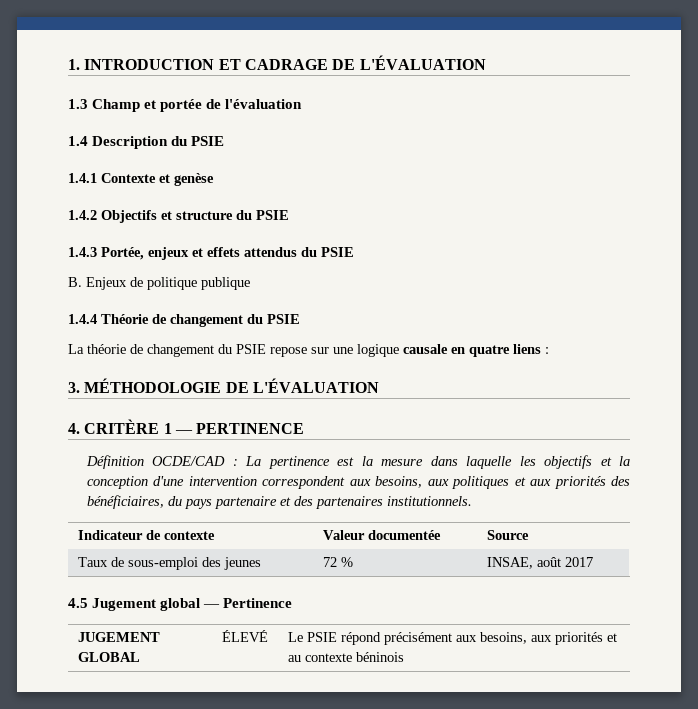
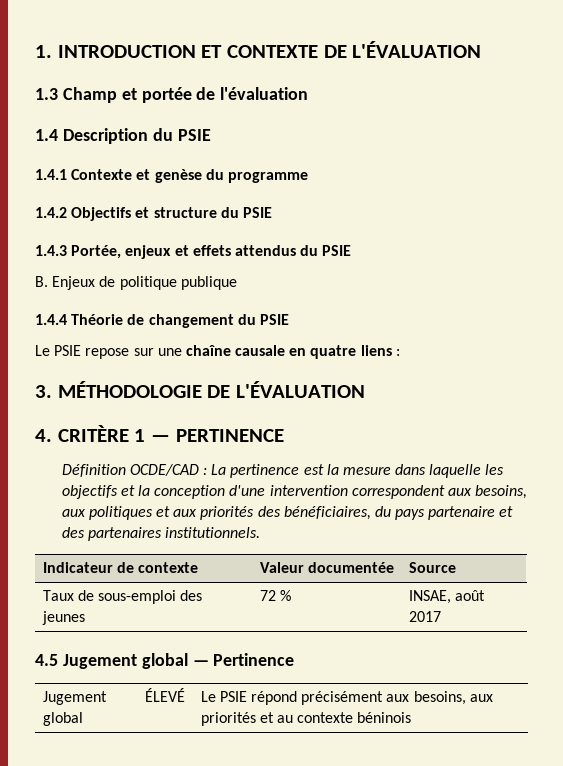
[244,59,328,70] CADRAGE -> [227,45,319,58] CONTEXTE
(214, 179) none -> [205,169,308,183] du programme
[68,344,232,357] La théorie de changement du -> [35,345,50,356] Le
[357,344,399,357] logique -> [185,345,231,356] chaîne
[77,632,160,642] [77,652,140,662] JUGEMENT GLOBAL -> [42,691,107,705] [42,712,83,726] Jugement global

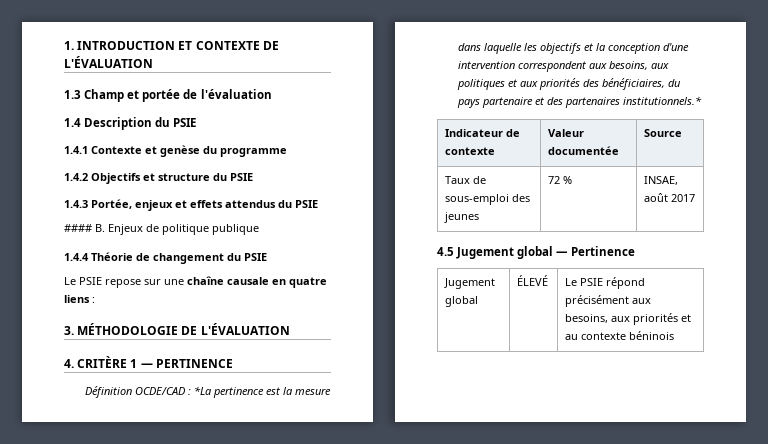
(352, 250) none -> [64,224,92,232] ####
[211,464,227,475] La -> [194,386,213,395] *La
[164,527,260,538] institutionnels. -> [623,96,703,105] institutionnels.*

